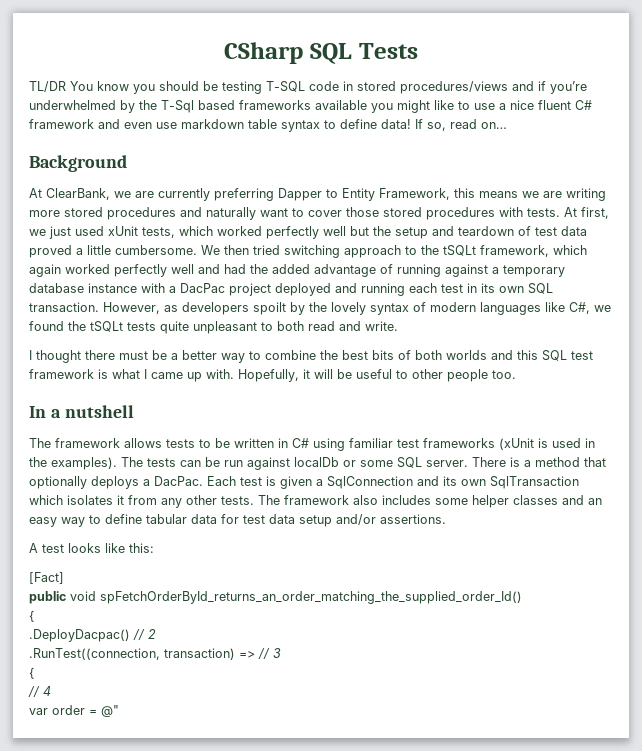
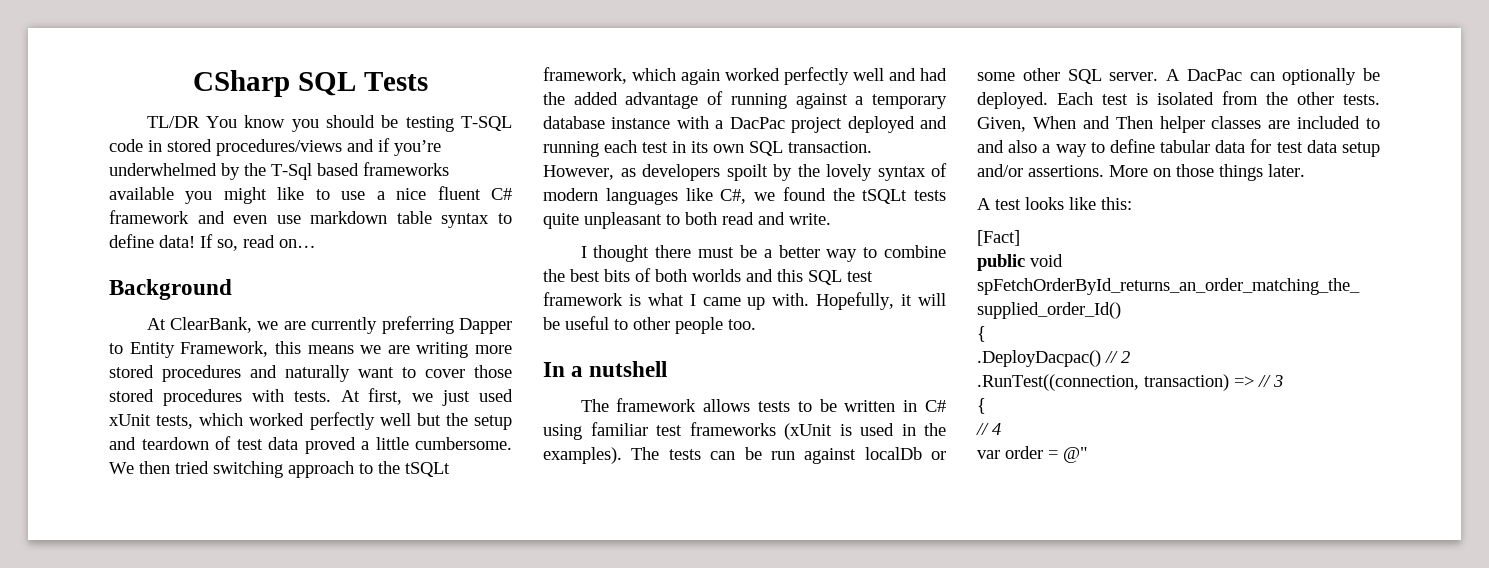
(393, 463) none -> [1022,68,1060,81] other
[472,457,606,467] [29,476,579,489] [29,495,602,508] [29,517,57,527] There is a method that optionally deploys a DacPac. Each test is given a SqlConnection and its own SqlTransaction which isolates it from any other tests. The framework also includes some helper classes and an easy -> [1166,68,1380,85] [977,91,1380,109] [977,116,1380,133] [977,140,1051,153] A DacPac can optionally be deployed. Each test is isolated from the other tests. Given, When and Then helper classes are included to and also a
(446, 519) none -> [1109,164,1305,181] More on those things later.

